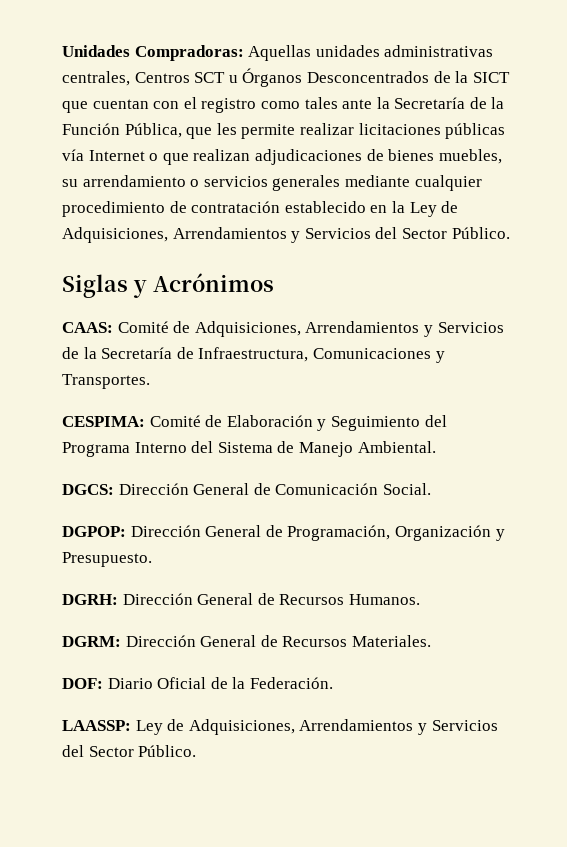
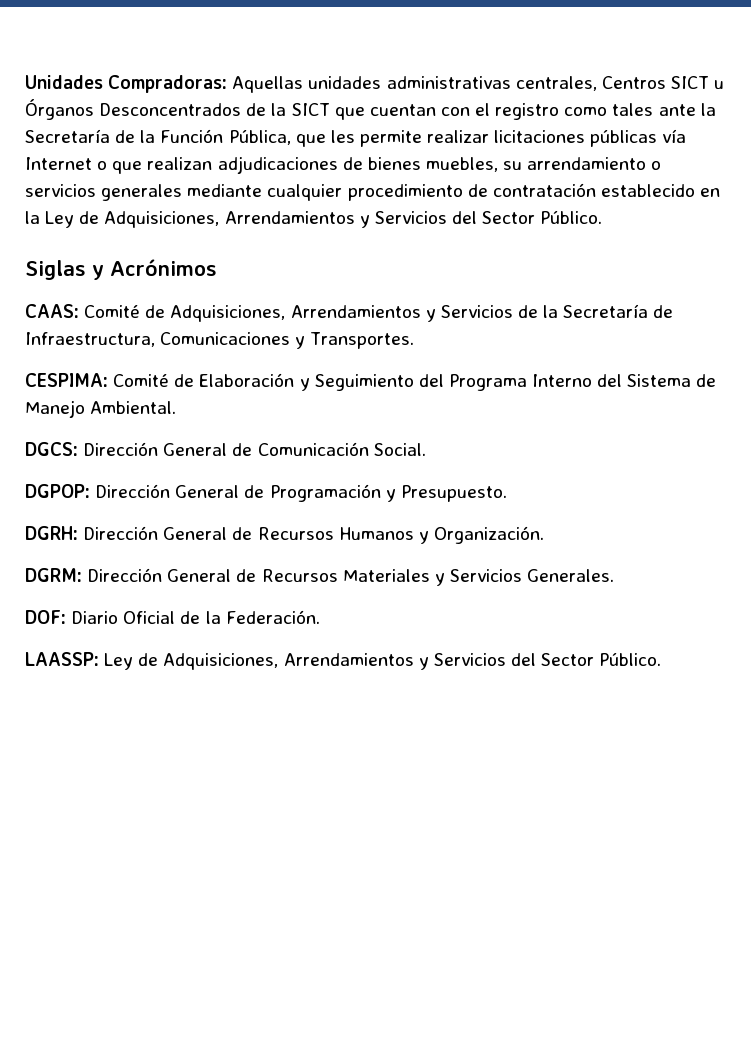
[194,72,226,83] SCT -> [670,76,709,89] SICT
[287,525,491,541] Programación, Organización -> [269,484,381,502] Programación
[348,594,420,605] Humanos. -> [338,526,544,544] Humanos y Organización.
[351,635,431,647] Materiales. -> [342,569,615,586] Materiales y Servicios Generales.

